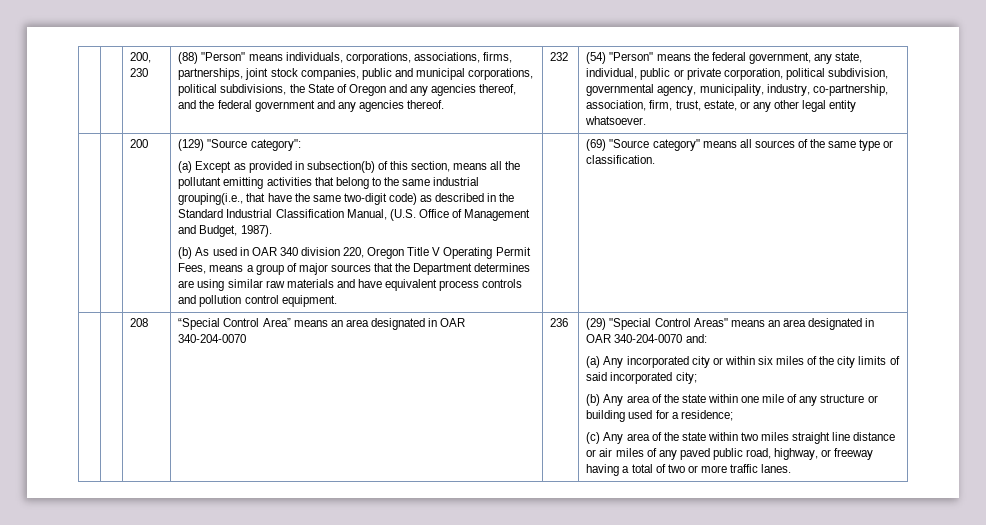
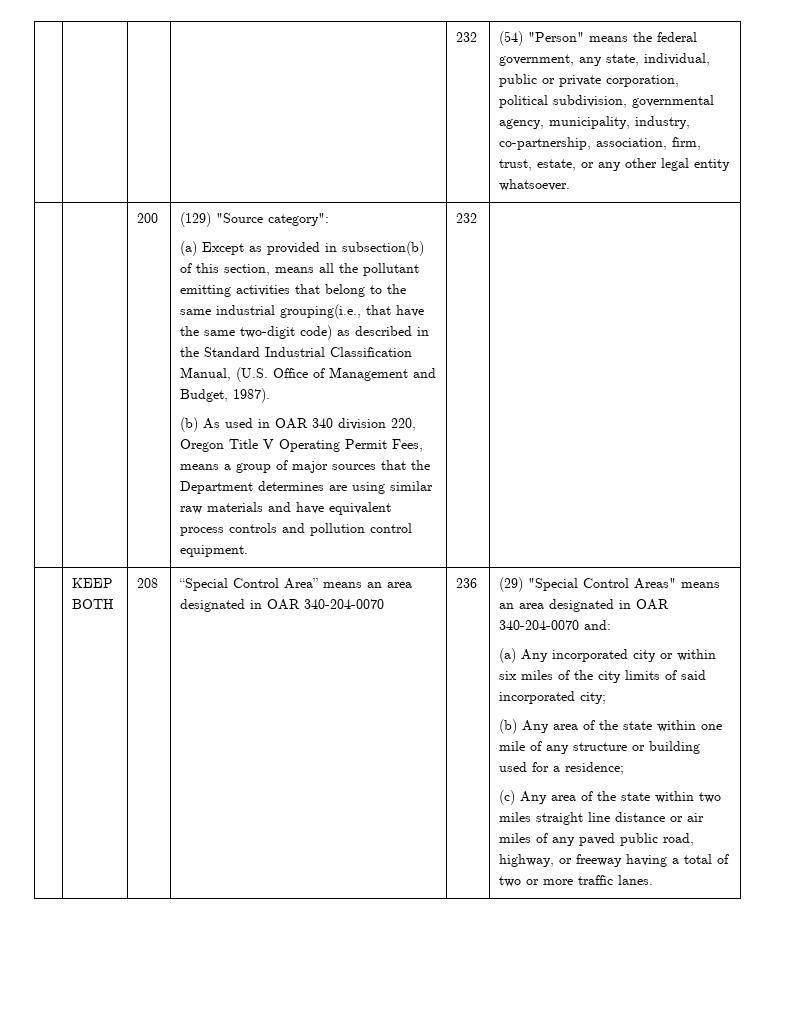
[130,52,152,63] [130,68,149,77] [178,52,512,64] [178,68,534,80] [178,84,517,96] [178,100,445,112] | | 200, 230 | (88) "Person" means individuals, corporations, associations, firms, partnerships, joint stock companies, public and municipal corporations, political subdivisions, the State of Oregon and any agencies thereof, and the federal government and any agencies thereof. -> (456, 37) | | |
[586,139,894,151] [586,155,656,164] | (69) "Source category" means all sources of the same type or classification. // | -> [456,213,478,223] [72,578,114,588] [72,599,115,609] 232 | // | KEEP BOTH

